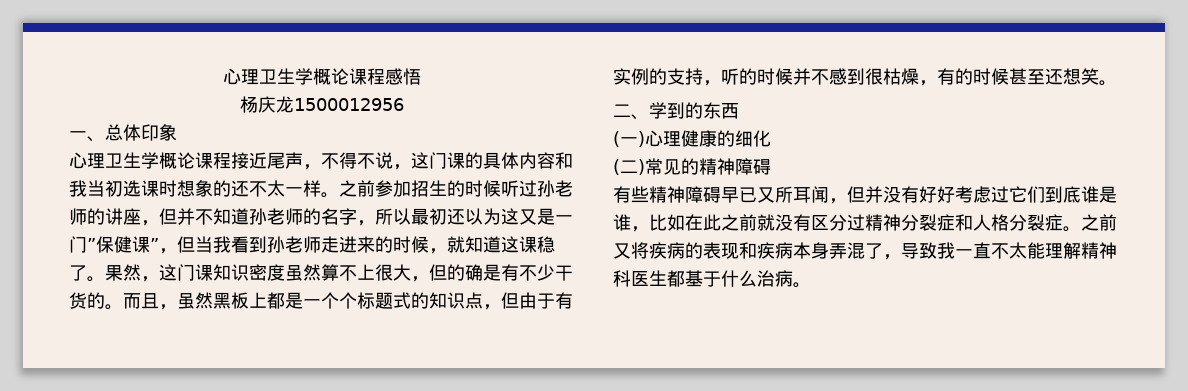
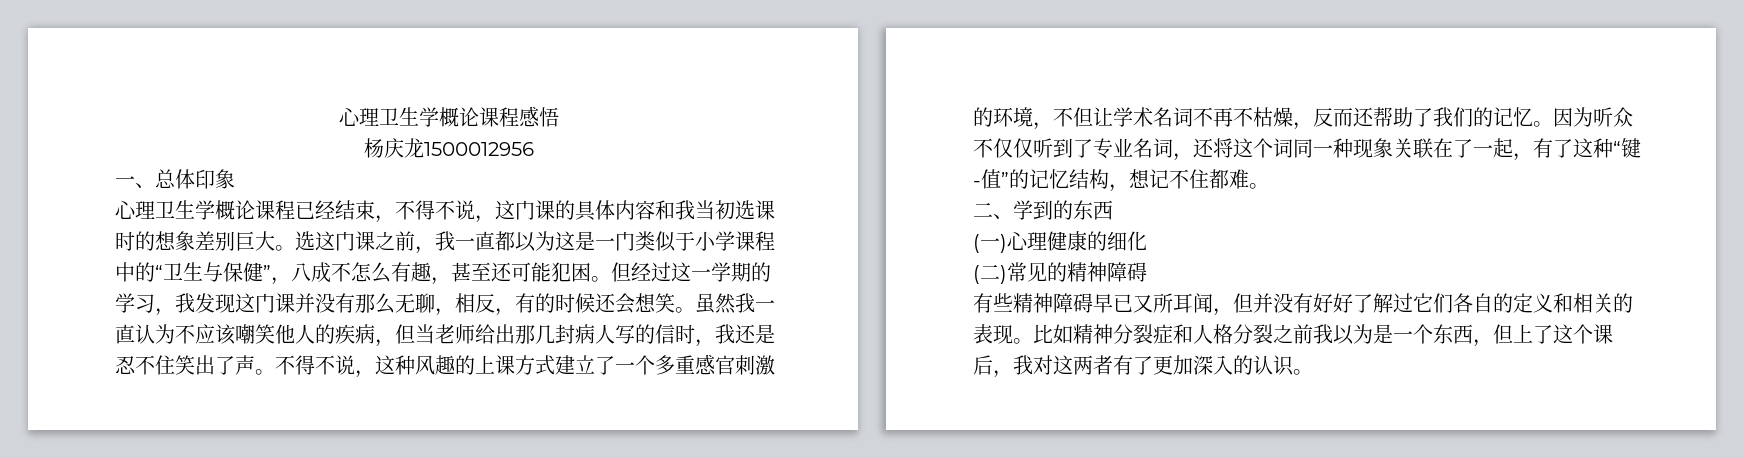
[231,152,303,169] 接近尾声 -> [295,200,375,220] 已经结束
[177,180,573,198] [69,208,573,226] [69,236,555,254] [69,264,573,282] [69,292,573,310] [613,68,919,86] 想象的还不太一样。之前参加招生的时候听过孙老师的讲座，但并不知道孙老师的名字，所以最初还以为这又是一门”保健课”，但当我看到孙老师走进来的时候，就知道这课稳了。果然，这门课知识密度虽然算不上很大，但的确是有不少干货的。而且，虽然黑板上都是一个个标题式的知识点，但由于有实例的支持，听的时候并不感到很枯燥 -> [135,231,775,254] [115,262,771,285] [115,293,495,316] 的想象差别巨大。选这门课之前，我一直都以为这是一门类似于小学课程中的“卫生与保健”，八成不怎么有趣，甚至还可能犯困。但经过这一学期的学习，我发现这门课并没有那么无聊，相反
[1009,68,1063,85] 甚至还 -> [595,293,635,314] 还会
(1117, 83) none -> [695,293,775,314] [115,324,775,347] [115,354,775,378] [973,107,1633,130] [973,138,1641,161] [973,169,1269,192] 虽然我一直认为不应该嘲笑他人的疾病，但当老师给出那几封病人写的信时，我还是忍不住笑出了声。不得不说，这种风趣的上课方式建立了一个多重感官刺激的环境，不但让学术名词不再不枯燥，反而还帮助了我们的记忆。因为听众不仅仅听到了专业名词，还将这个词同一种现象关联在了一起，有了这种“键-值”的记忆结构，想记不住都难。
[955,186,1117,203] [613,214,865,232] 考虑过它们到底谁是谁，比如在此之前就没有区分过 -> [1353,293,1633,313] [973,324,1073,344] 了解过它们各自的定义和相关的表现。比如
[1045,214,1117,232] [613,242,1117,260] [613,270,793,287] 症。之前又将疾病的表现和疾病本身弄混了，导致我一直不太能理解精神科医生都基于什么治病 -> [1273,324,1613,347] [973,355,1294,378] 之前我以为是一个东西，但上了这个课后，我对这两者有了更加深入的认识

